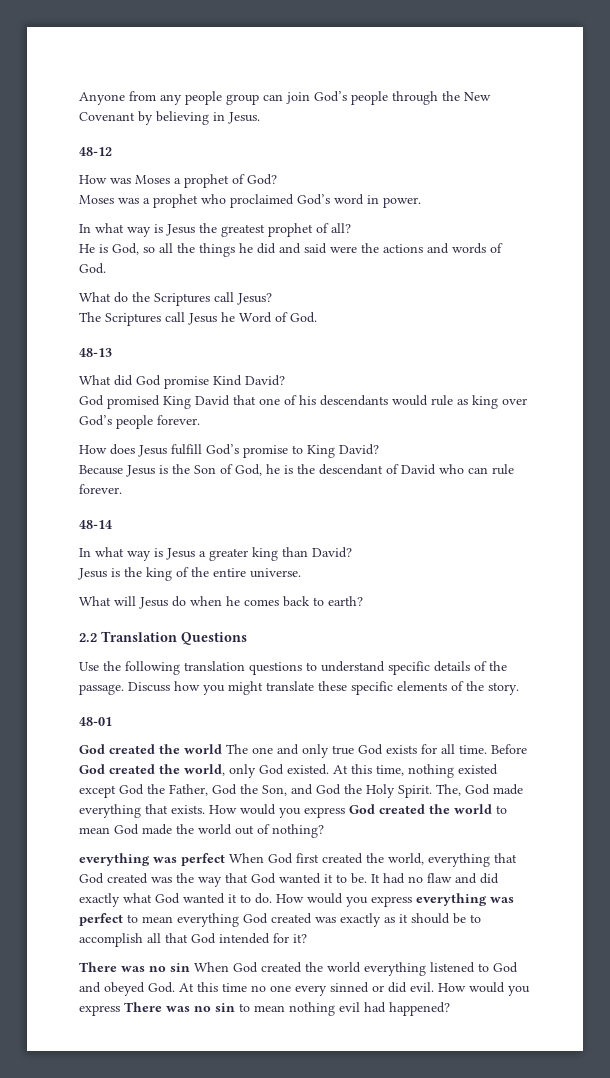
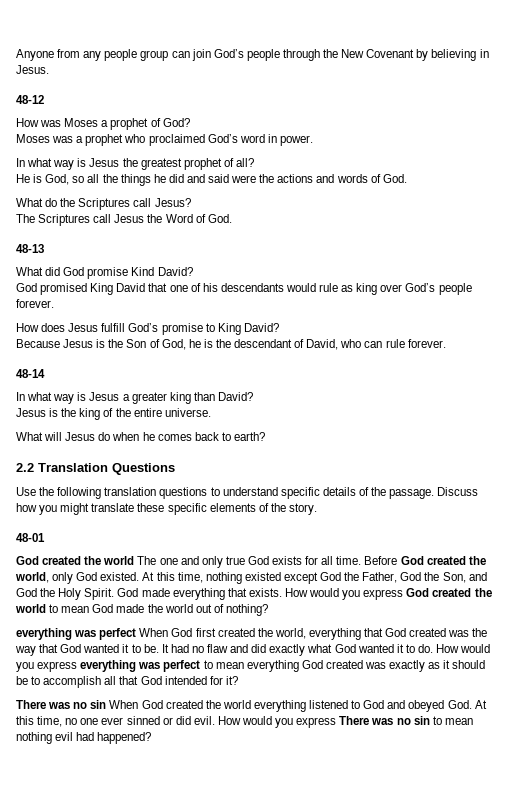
[221,312,235,322] he -> [147,214,163,223] the
[401,464,436,475] David -> [306,339,339,350] David,
[436,784,461,796] The, -> (115, 594) none
[222,983,247,992] time -> [37,716,63,727] time,
[295,985,327,996] every -> [101,717,124,725] ever

